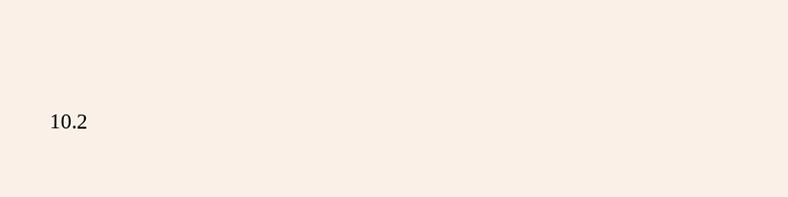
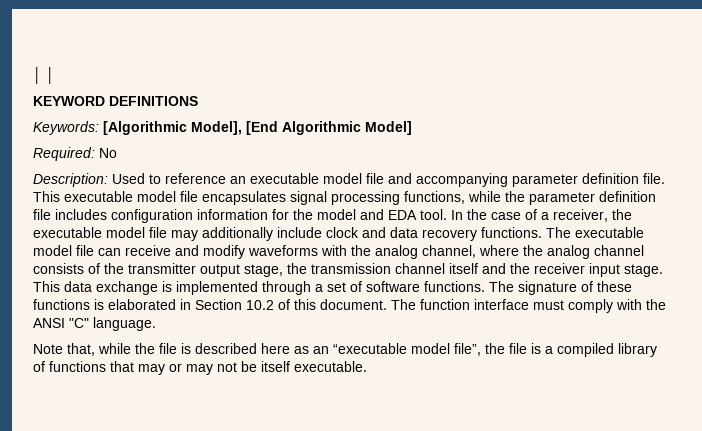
[49,114,88,129] 10.2 -> [33,67,55,84] [33,96,198,106] [33,121,412,135] [33,147,117,161] [33,173,665,187] [33,191,656,205] [33,209,632,223] [33,227,644,241] [33,245,644,259] [33,263,663,277] [33,281,632,295] [33,299,666,313] [33,317,156,331] [33,343,657,357] [33,361,367,375] │ │ // KEYWORD DEFINITIONS // Keywords: [Algorithmic Model], [End Algorithmic Model] // Required: No // Description: Used to reference an executable model file and accompanying parameter definition file. This executable model file encapsulates signal processing functions, while the parameter definition file includes configuration information for the model and EDA tool. In the case of a receiver, the executable model file may additionally include clock and data recovery functions. The executable model file can receive and modify waveforms with the analog channel, where the analog channel consists of the transmitter output stage, the transmission channel itself and the receiver input stage. This data exchange is implemented through a set of software functions. The signature of these functions is elaborated in Section 10.2 of this document. The function interface must comply with the ANSI "C" language. // Note that, while the file is described here as an “executable model file”, the file is a compiled library of functions that may or may not be itself executable.

